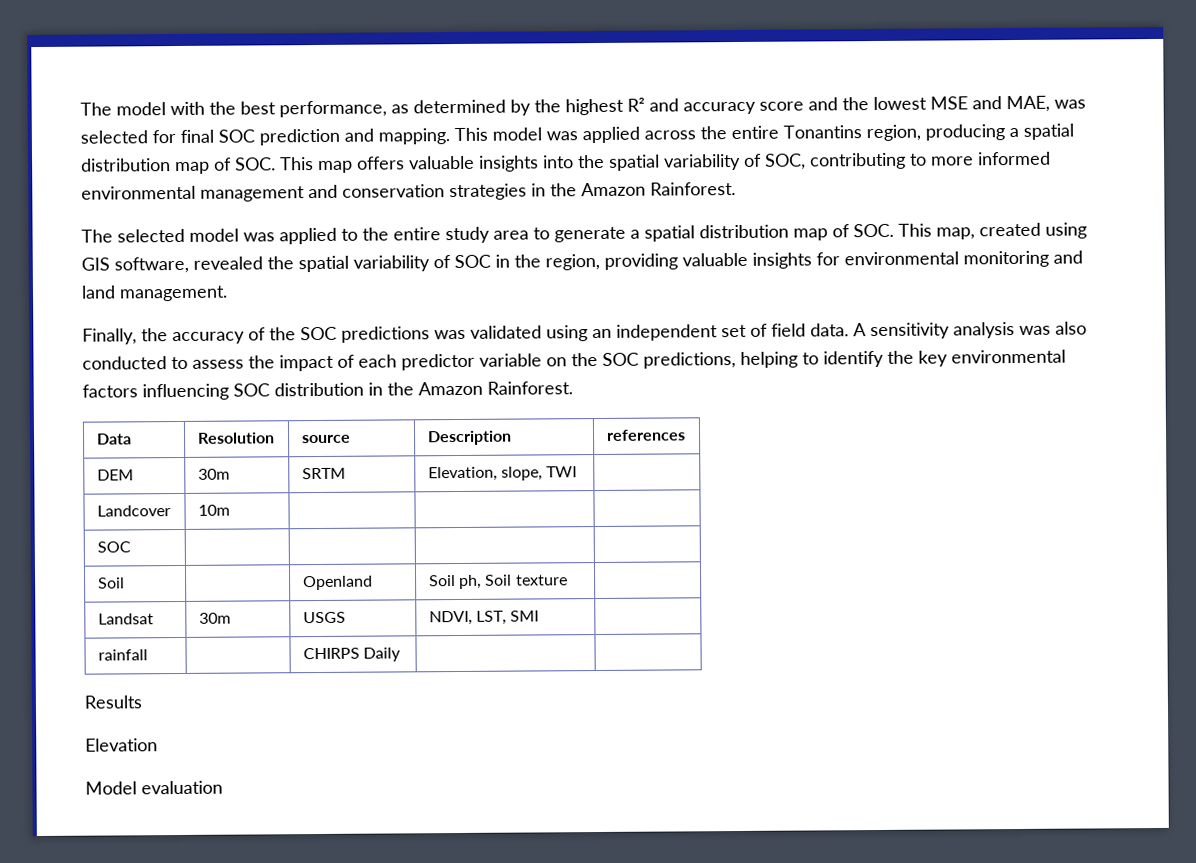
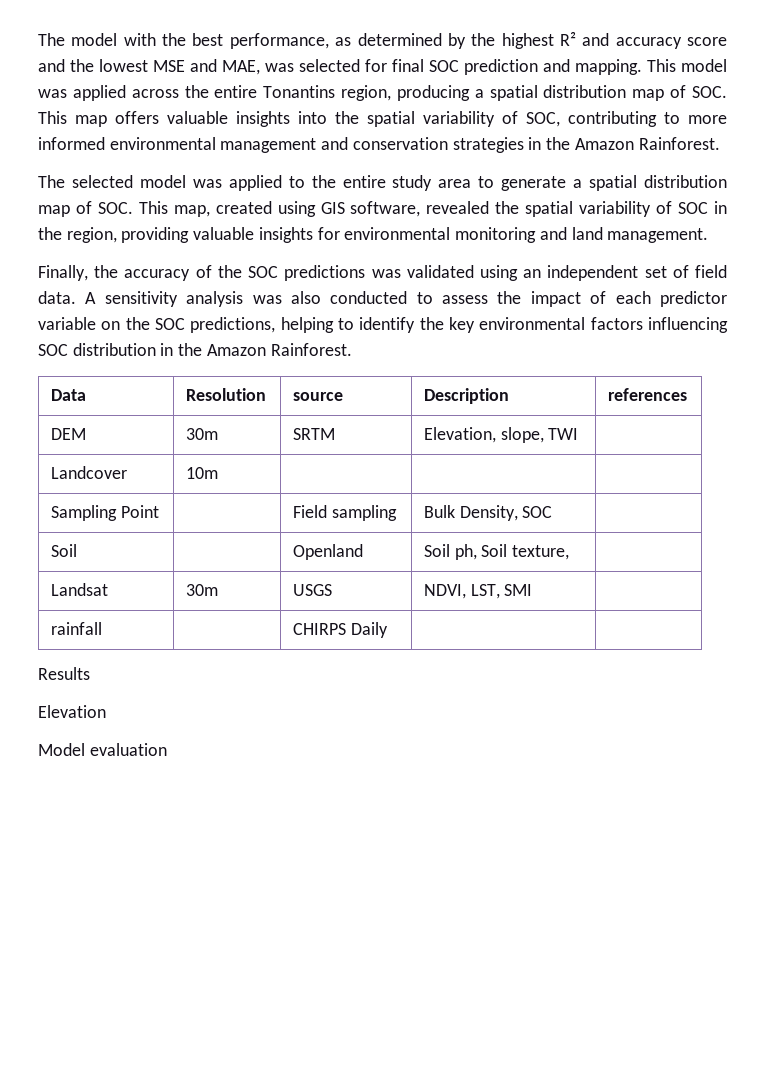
[96,541,131,553] SOC | | | -> [50,505,159,521] [292,505,397,521] [423,505,553,521] Sampling Point | | Field sampling | Bulk Density, SOC
[515,574,568,586] texture -> [512,545,570,560] texture,

